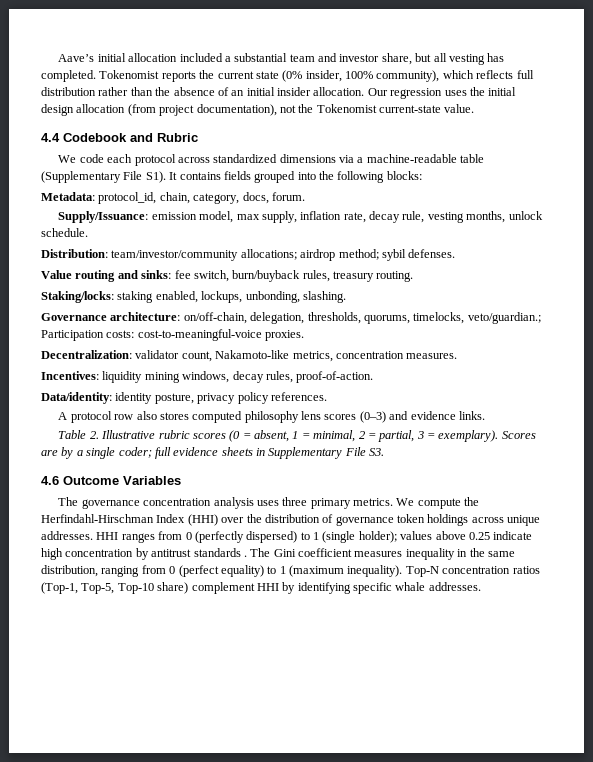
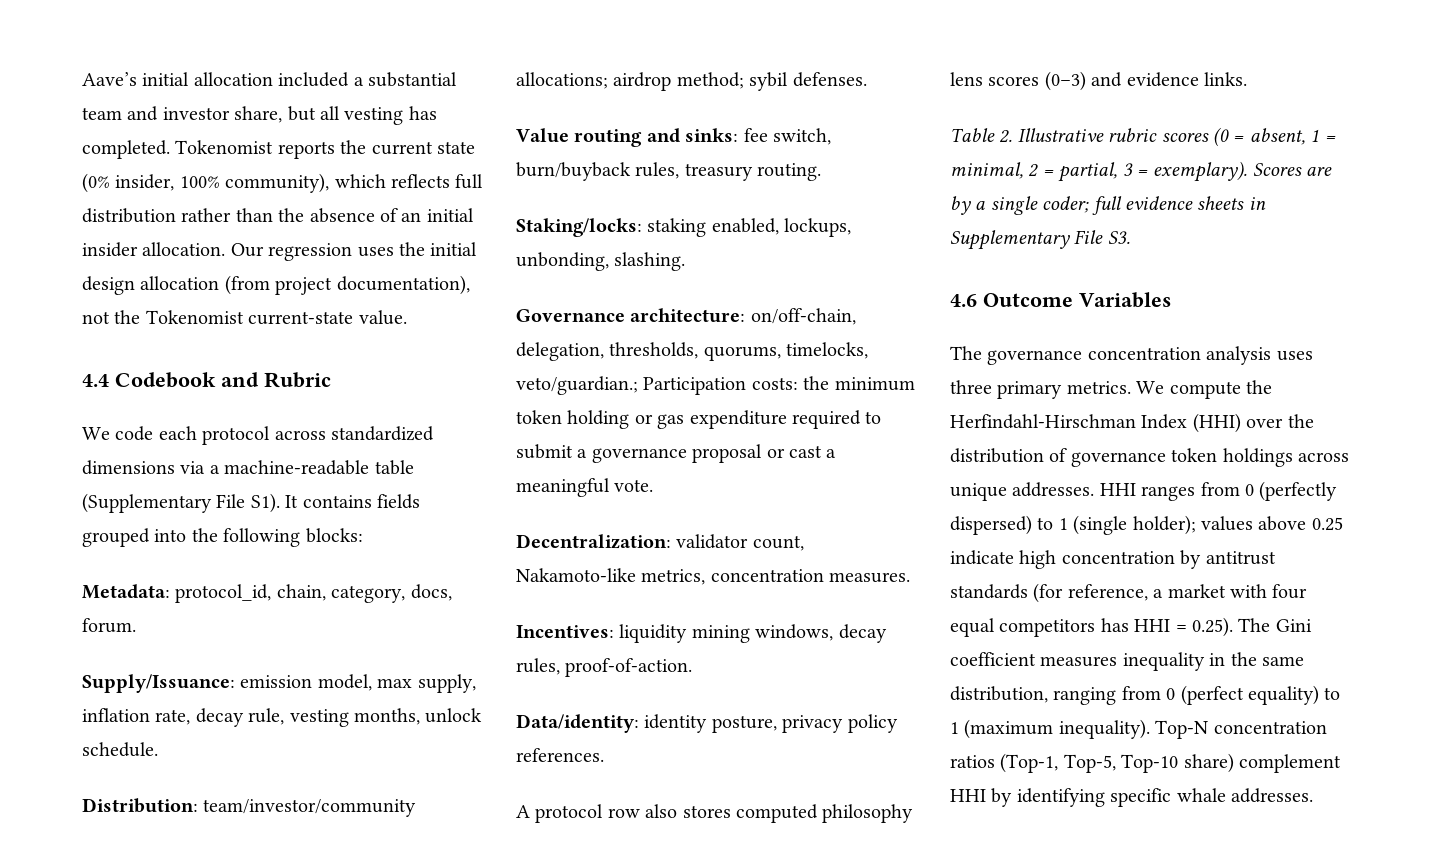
[137,329,305,341] cost-to-meaningful-voice proxies. -> [803,376,915,391] [516,410,882,429] [516,444,837,463] [516,478,654,497] the minimum token holding or gas expenditure required to submit a governance proposal or cast a meaningful vote.
[243,555,247,557] . -> [1033,583,1308,603] [950,617,1233,637] (for reference, a market with four equal competitors has HHI = 0.25).

